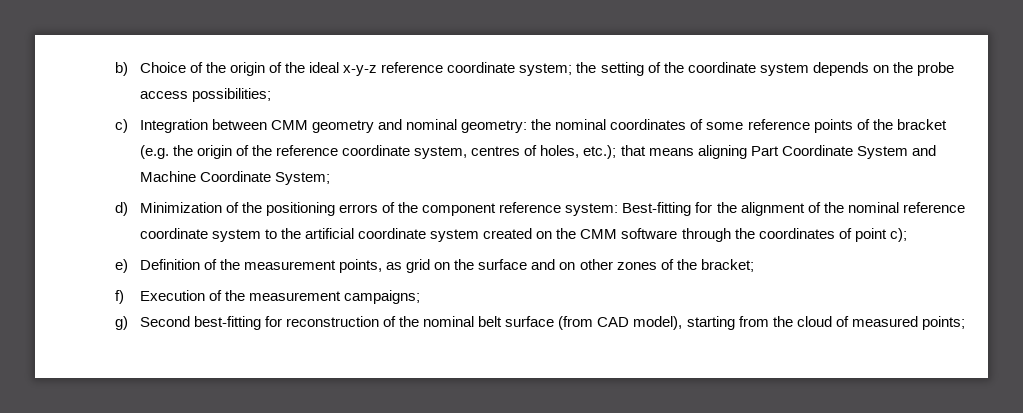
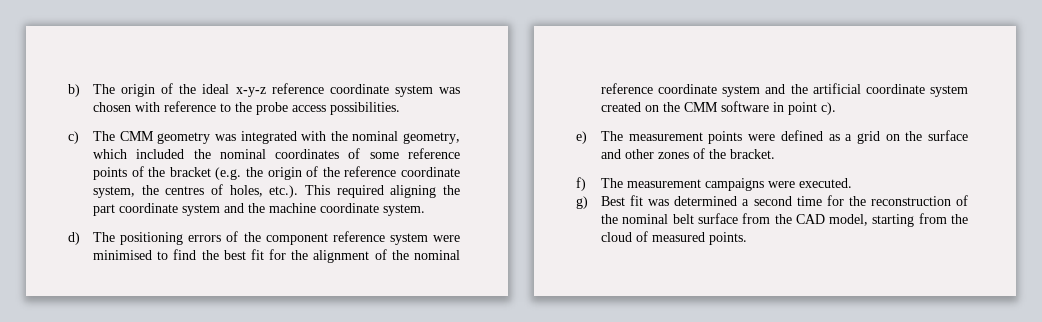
[139,62,227,73] Choice of the -> [93,84,116,94] The
[519,62,889,76] system; the setting of the coordinate system depends on -> [394,85,460,97] [93,101,232,112] system was chosen with reference to
[191,88,271,102] possibilities; -> [330,102,401,115] possibilities.
[139,119,528,133] Integration between CMM geometry and nominal geometry: -> [93,131,461,144] [93,149,185,159] The CMM geometry was integrated with the nominal geometry, which included
(468, 152) none -> [141,185,159,195] the
[583,145,936,159] [139,171,331,185] [115,202,263,216] etc.); that means aligning Part Coordinate System and Machine Coordinate System; // d) Minimization of the -> [269,185,460,198] [93,203,426,216] [68,232,116,245] etc.). This required aligning the part coordinate system and the machine coordinate system. // d) The
[565,202,692,216] system: Best-fitting -> [389,233,461,245] [93,249,264,260] system were minimised to find the best fit
[265,229,278,239] to -> [765,84,786,94] and
[681,228,907,242] [115,259,403,273] through the coordinates of point c); // e) Definition of the measurement points, as -> [773,102,837,115] [576,130,853,144] in point c). // e) The measurement points were defined as a
[559,262,576,270] on -> (622, 154) none
[700,259,754,272] bracket; -> [730,149,776,159] bracket.
[139,290,421,304] [115,316,283,330] Execution of the measurement campaigns; // g) Second best-fitting for -> [601,178,853,191] [576,195,866,209] The measurement campaigns were executed. // g) Best fit was determined a second time for the
[558,316,683,330] (from CAD model), -> [742,213,869,226] from the CAD model,
[921,316,965,330] points; -> [709,232,748,245] points.

